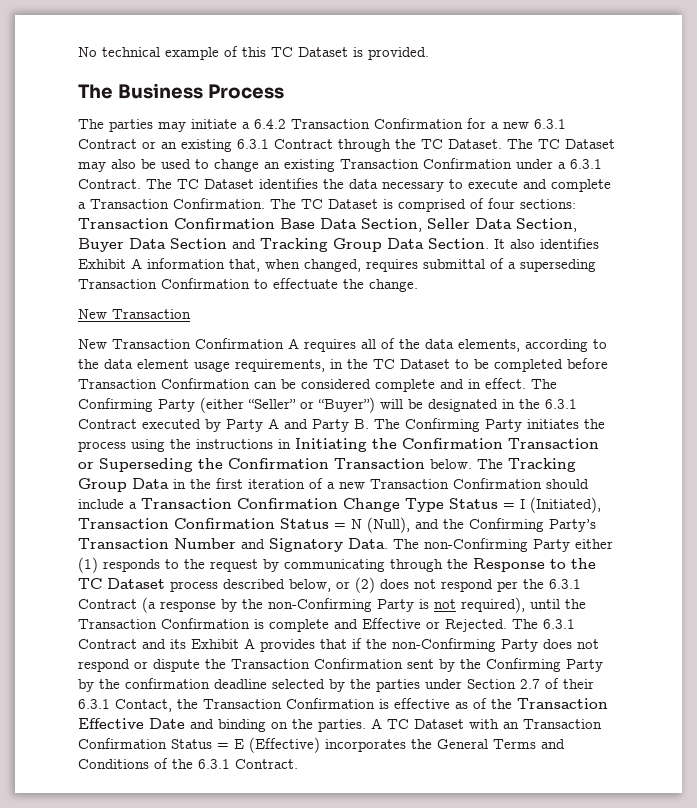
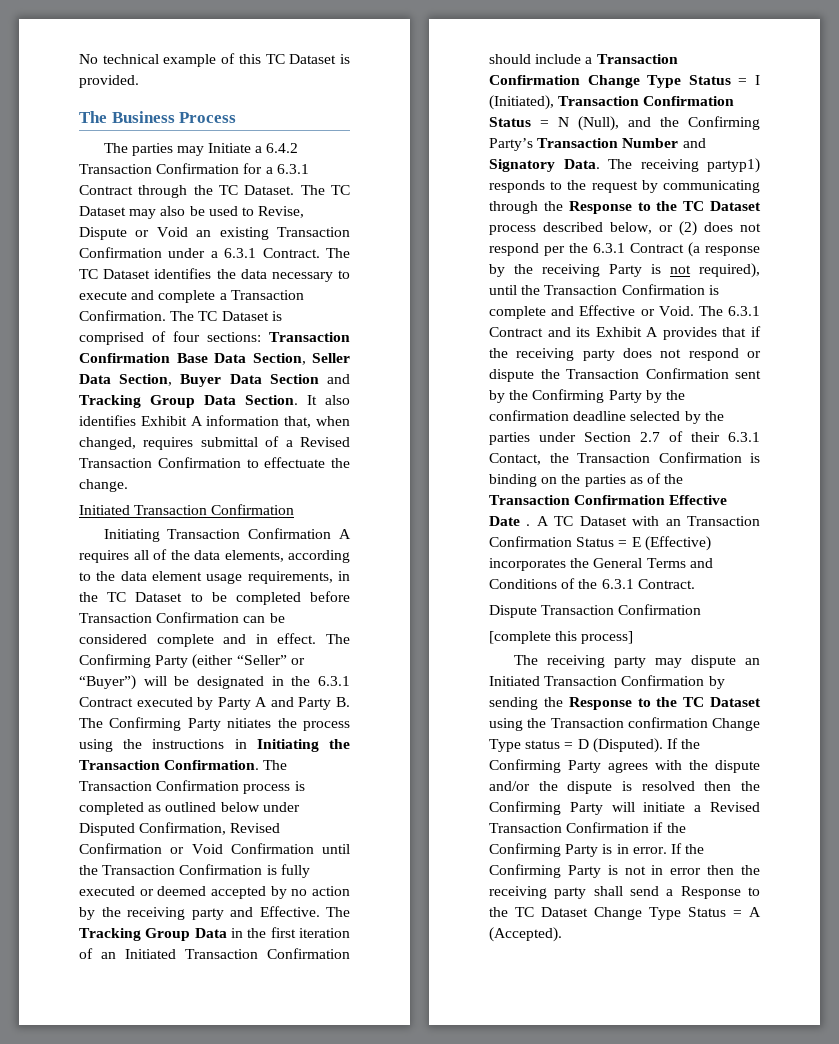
[191,119,237,129] initiate -> [208,143,252,153] Initiate
[503,119,566,129] [78,139,232,152] new 6.3.1 Contract or an existing -> (273, 170) none
[214,159,259,172] change -> [258,206,305,218] [79,227,188,240] Revise, Dispute or Void
[520,259,596,272] superseding -> [300,437,350,447] Revised
[78,309,191,319] [78,339,107,349] New Transaction // New -> [79,504,295,515] [103,529,160,542] Initiated Transaction Confirmation // Initiating
[527,419,579,429] initiates -> [227,718,272,728] nitiates
[402,438,599,449] [78,458,472,472] Confirmation Transaction or Superseding the Confirmation Transaction below. -> [79,760,288,770] [79,780,305,794] [79,802,300,815] [79,822,281,836] [79,843,350,854] [79,864,310,878] [79,886,350,899] [79,906,320,920] Transaction Confirmation. The Transaction Confirmation process is completed as outlined below under Disputed Confirmation, Revised Confirmation or Void Confirmation until the Transaction Confirmation is fully executed or deemed accepted by no action by the receiving party and Effective.
[327,482,365,489] a new -> [101,949,176,959] an Initiated
[424,538,613,552] [78,557,98,573] non-Confirming Party either (1) -> [640,158,760,173] receiving partyp1)
[268,598,372,612] non-Confirming -> [542,264,600,277] receiving
[445,619,507,632] Rejected. -> [658,306,694,316] Void.
[392,638,538,652] non-Confirming Party -> [516,348,615,361] receiving party
[394,698,450,709] effective -> [489,474,626,487] binding on the parties
(608, 703) none -> [574,495,666,505] Confirmation
[190,719,366,732] and binding on the parties. -> [526,524,531,526] .
(298, 764) none -> [489,604,702,618] [489,631,634,644] [513,655,760,668] [489,675,725,689] [489,697,761,710] [489,717,760,731] [489,738,701,753] [489,759,760,773] [489,781,760,794] [489,801,760,815] [489,822,686,833] [489,843,705,857] [489,864,760,878] [489,886,760,899] [489,907,761,920] [489,927,562,942] // Dispute Transaction Confirmation // [complete this process] // The receiving party may dispute an Initiated Transaction Confirmation by sending the Response to the TC Dataset using the Transaction confirmation Change Type status = D (Disputed). If the Confirming Party agrees with the dispute and/or the dispute is resolved then the Confirming Party will initiate a Revised Transaction Confirmation if the Confirming Party is in error. If the Confirming Party is not in error then the receiving party shall send a Response to the TC Dataset Change Type Status = A (Accepted).

